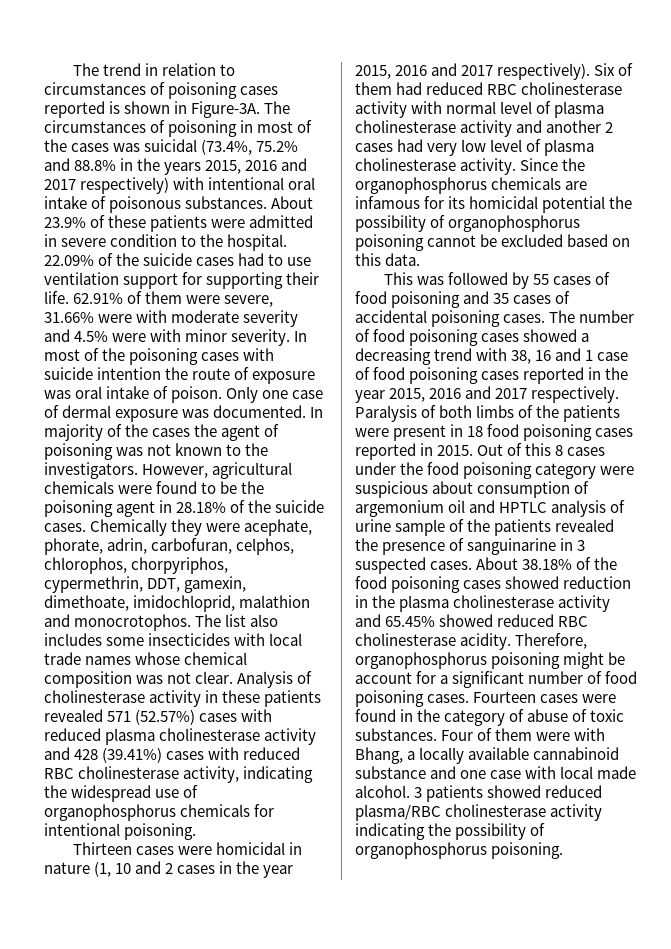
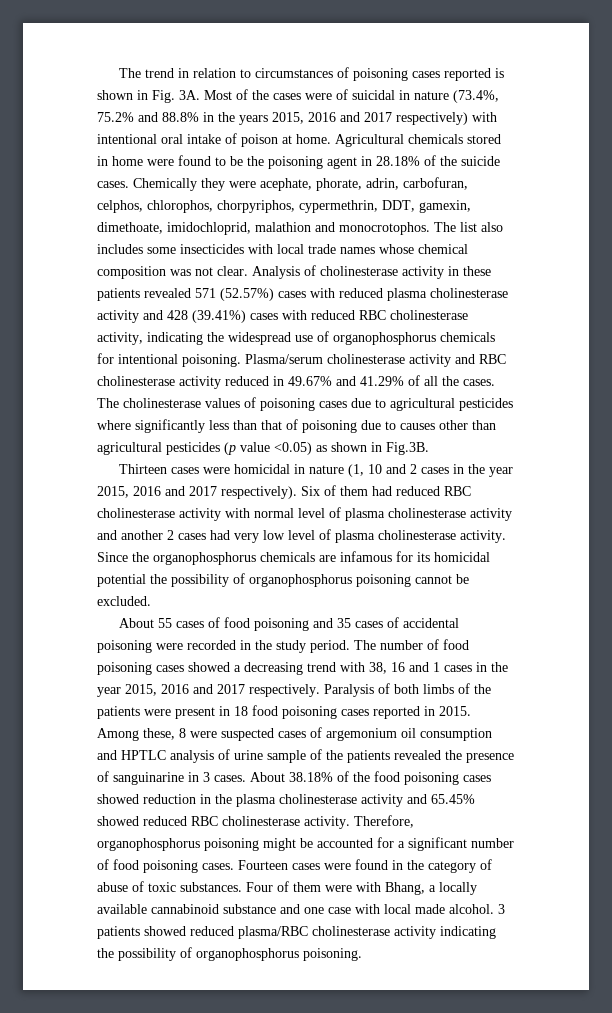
[191,101,291,118] [44,120,313,137] [44,139,198,152] Figure-3A. The circumstances of poisoning in most of the cases was suicidal -> [152,89,449,103] Fig. 3A. Most of the cases were of suicidal in nature
[109,196,314,213] [44,215,314,232] [44,234,288,251] [44,253,312,266] [44,272,320,289] [44,291,274,307] [44,310,299,327] [44,329,308,346] [44,348,275,365] [44,367,316,384] [44,386,324,403] [44,405,324,422] [44,424,280,441] [44,443,269,460] [44,462,293,479] [44,481,114,494] poisonous substances. About 23.9% of these patients were admitted in severe condition to the hospital. 22.09% of the suicide cases had to use ventilation support for supporting their life. 62.91% of them were severe, 31.66% were with moderate severity and 4.5% were with minor severity. In most of the poisoning cases with suicide intention the route of exposure was oral intake of poison. Only one case of dermal exposure was documented. In majority of the cases the agent of poisoning was not known to the investigators. However, agricultural chemicals -> [241,134,501,147] [97,156,143,166] poison at home. Agricultural chemicals stored in home
(197, 831) none -> [245,354,506,367] [97,375,495,389] [97,397,513,411] [97,419,496,433] [97,442,429,455] Plasma/serum cholinesterase activity and RBC cholinesterase activity reduced in 49.67% and 41.29% of all the cases. The cholinesterase values of poisoning cases due to agricultural pesticides where significantly less than that of poisoning due to causes other than agricultural pesticides (p value <0.05) as shown in Fig.3B.
[501,234,631,247] [355,253,421,266] [383,272,529,289] excluded based on this data. // This was followed by -> [97,596,151,606] [119,618,155,628] excluded. // About
[503,314,546,323] cases. -> [156,640,350,653] were recorded in the study period.
[597,352,629,361] [355,367,585,384] case of food poisoning cases reported -> [444,665,472,672] cases
[477,443,606,456] [355,462,635,479] [355,481,571,498] Out of this 8 cases under the food poisoning category were suspicious about consumption -> [97,728,306,741] Among these, 8 were suspected cases
(466, 506) none -> [420,728,492,741] consumption
[355,557,426,574] suspected -> (210, 777) none
[460,633,512,650] acidity. -> [304,816,350,829] activity.
[355,672,412,684] account -> [317,838,373,848] accounted

